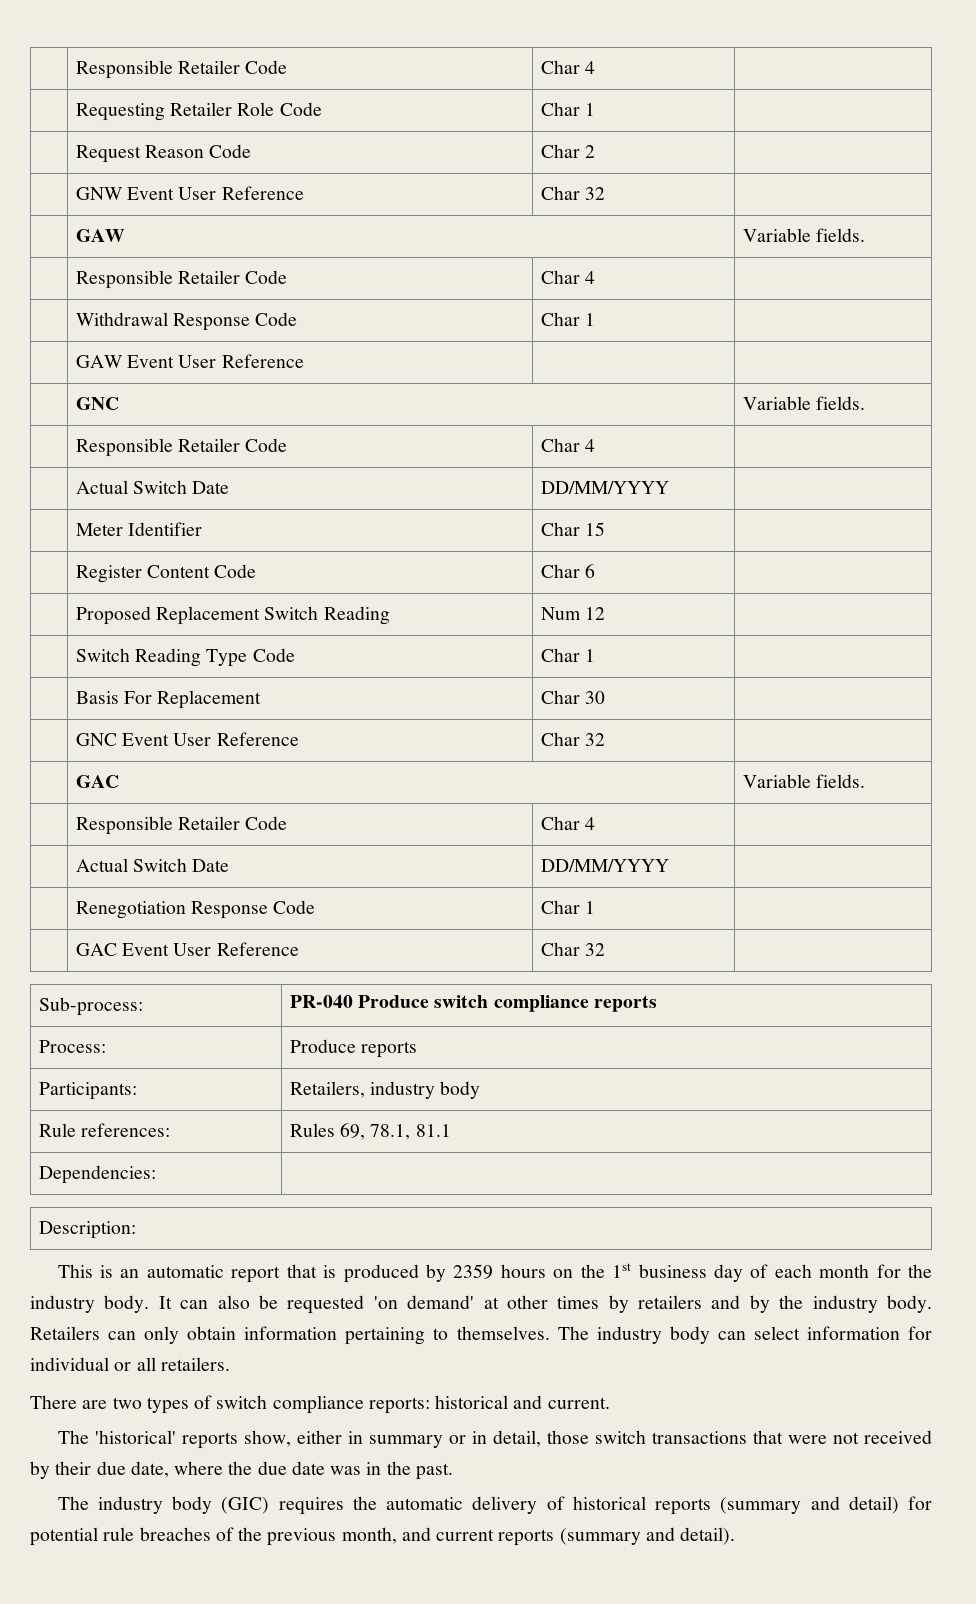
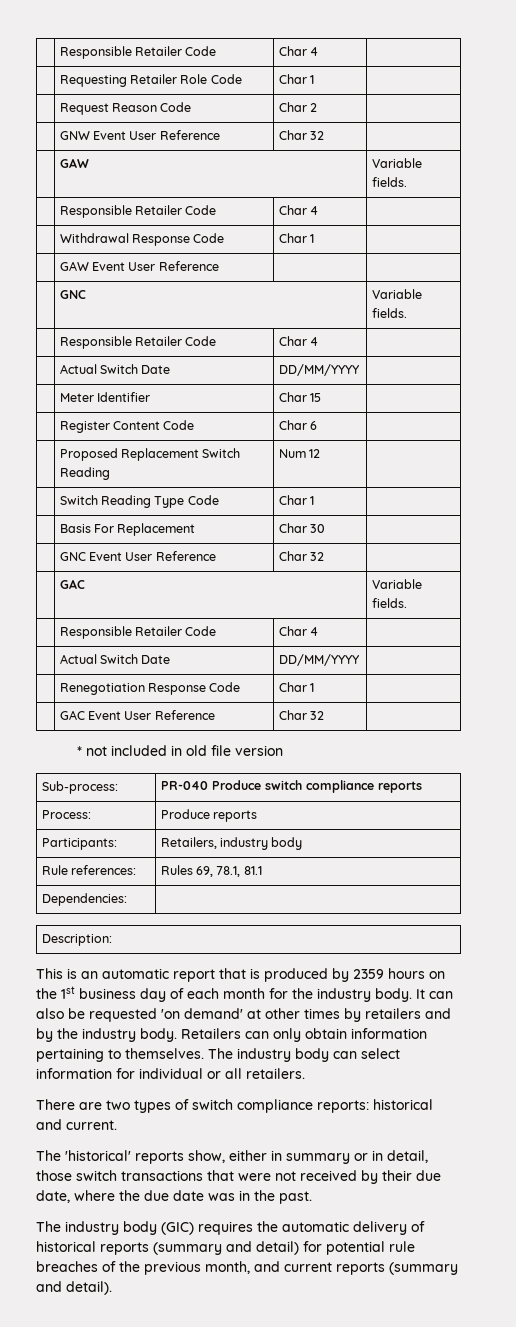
(606, 949) none -> [77,745,284,756] // * not included in old file version

